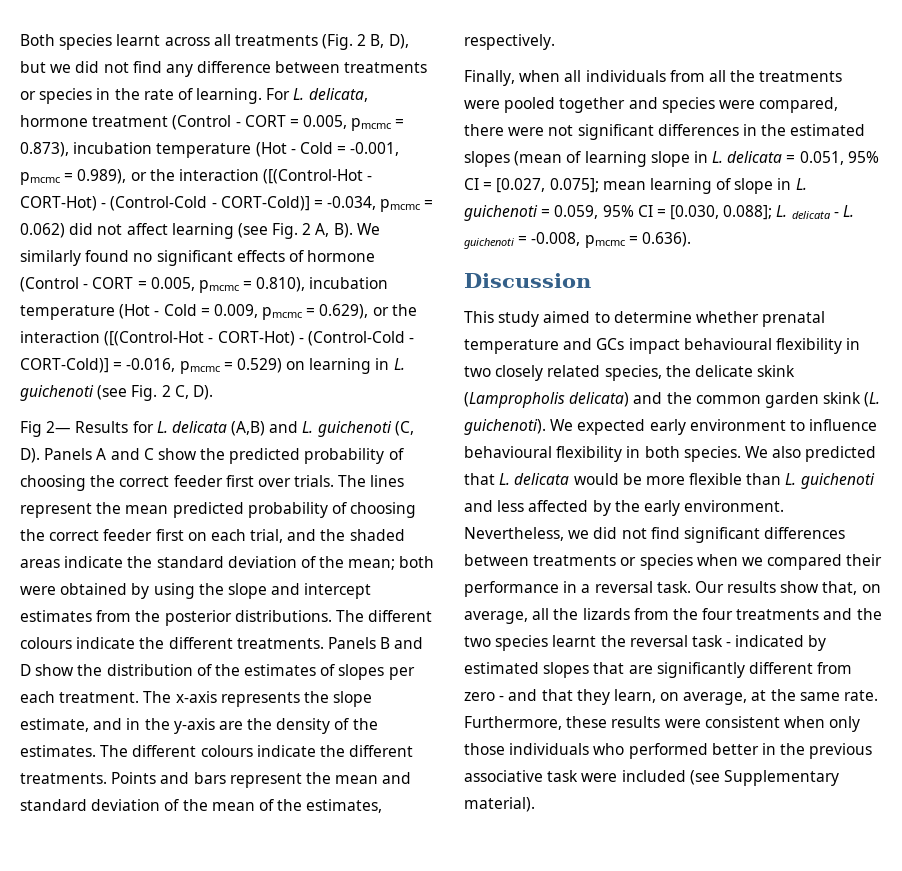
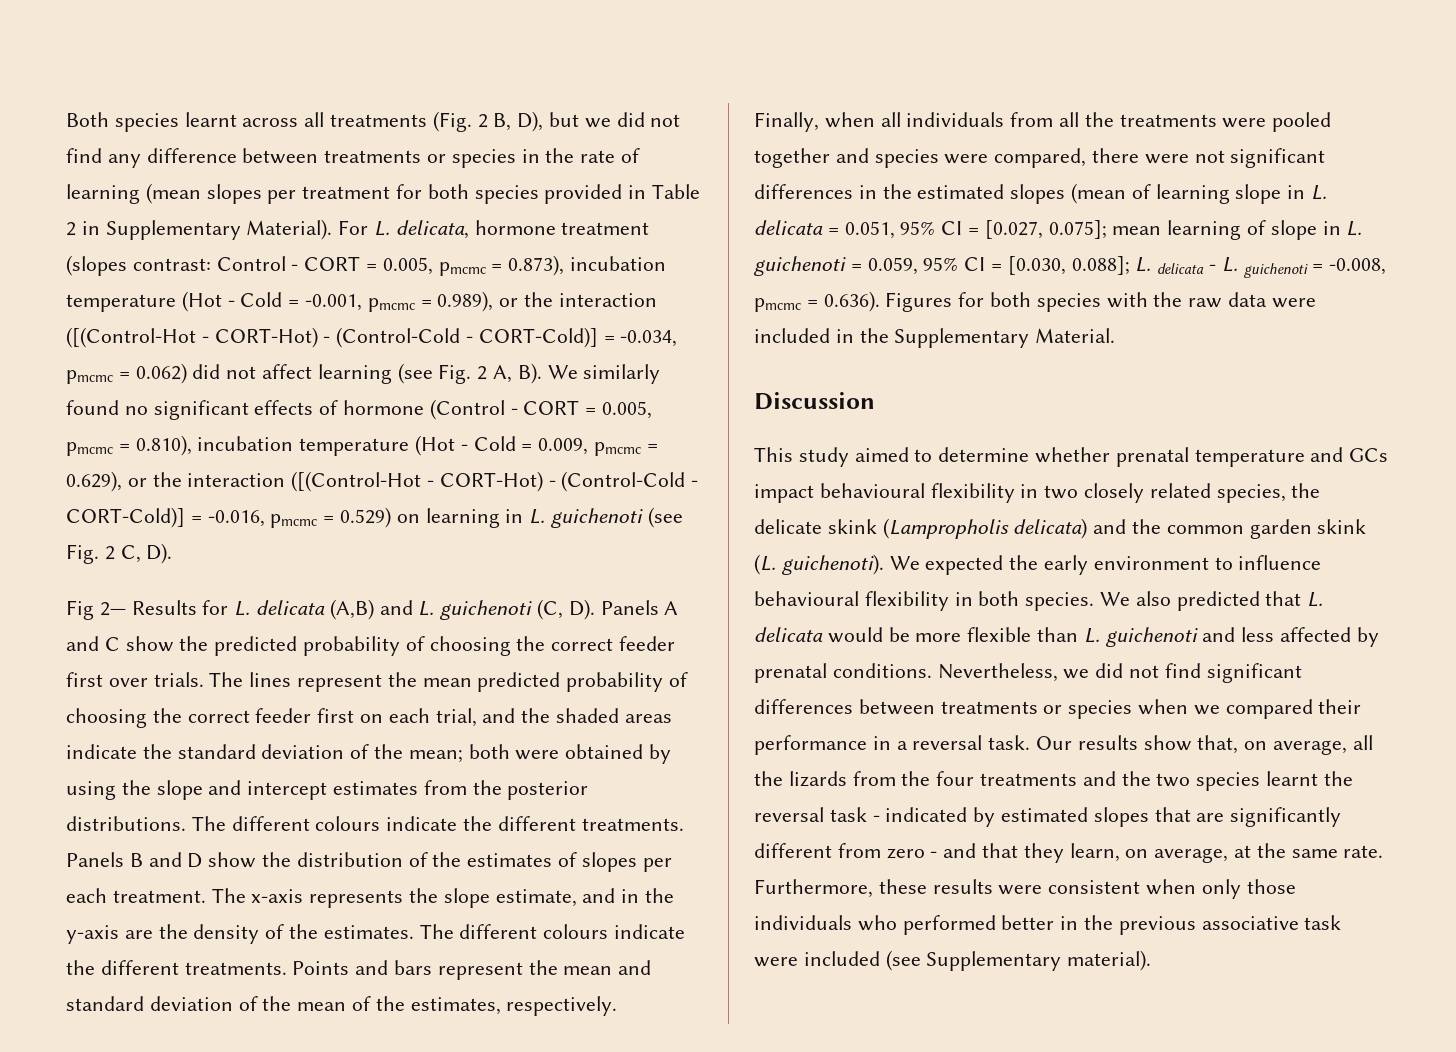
[196,88,263,104] learning. -> [66,183,701,204] [66,219,333,240] learning (mean slopes per treatment for both species provided in Table 2 in Supplementary Material).
[172,115,232,130] (Control -> [66,255,286,276] (slopes contrast: Control
(691, 239) none -> [885,292,1316,312] [754,328,1116,348] Figures for both species with the raw data were included in the Supplementary Material.
(646, 427) none -> [1009,555,1039,570] the
[614,500,785,516] the early environment. -> [754,663,932,683] prenatal conditions.

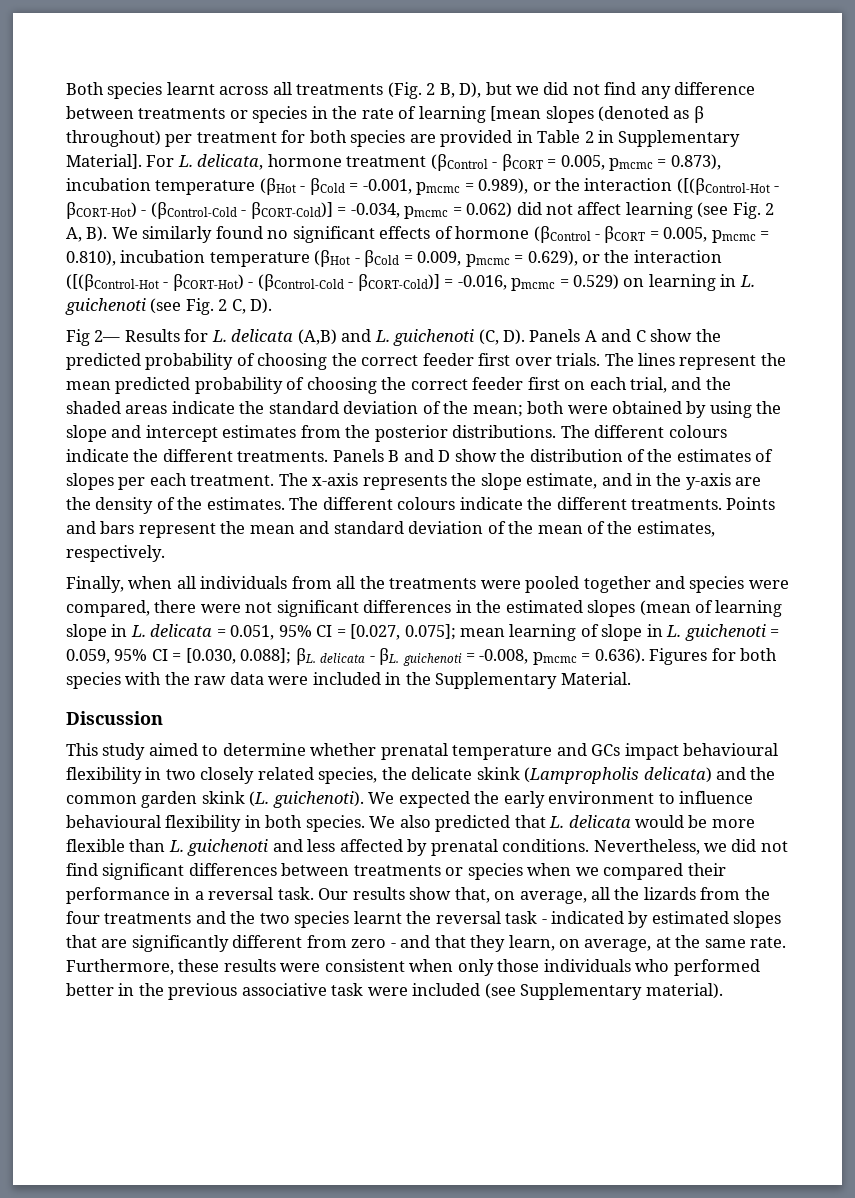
[145,183,262,204] (mean slopes -> [490,106,704,123] [66,130,161,147] [mean slopes (denoted as β throughout)
(539, 194) none -> [409,134,436,143] are
[246,219,333,240] Material). -> [66,154,142,169] Material].
[66,255,361,276] (slopes contrast: Control - CORT -> [430,154,543,171] (βControl - βCORT
[181,291,283,312] (Hot - Cold -> [259,178,345,195] (βHot - βCold
[66,327,598,348] ([(Control-Hot - CORT-Hot) - (Control-Cold - CORT-Cold)] -> [676,178,780,195] [66,202,333,219] ([(βControl-Hot - βCORT-Hot) - (βControl-Cold - βCORT-Cold)]
[429,399,580,420] (Control - CORT -> [533,226,646,243] (βControl - βCORT
[415,435,516,456] (Hot - Cold -> [314,250,400,267] (βHot - βCold
[291,471,699,492] [66,507,185,528] ([(Control-Hot - CORT-Hot) - (Control-Cold - CORT-Cold)] -> [66,274,440,291] ([(βControl-Hot - βCORT-Hot) - (βControl-Cold - βCORT-Cold)]
[1135,257,1152,272] L. -> [295,648,316,665] βL.
[1221,257,1238,272] L. -> [379,648,400,665] βL.

